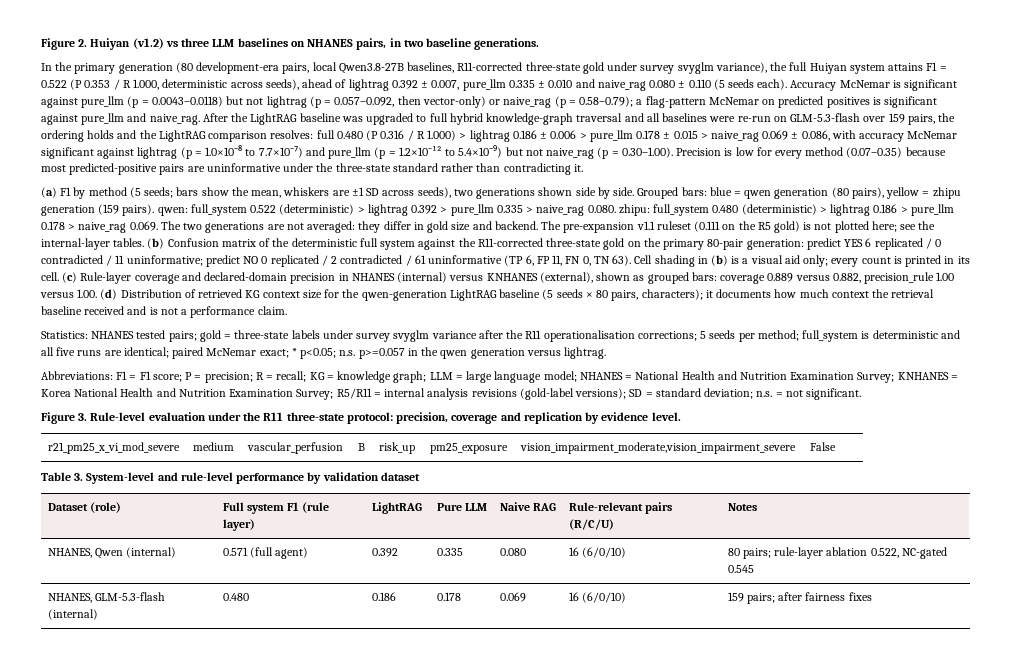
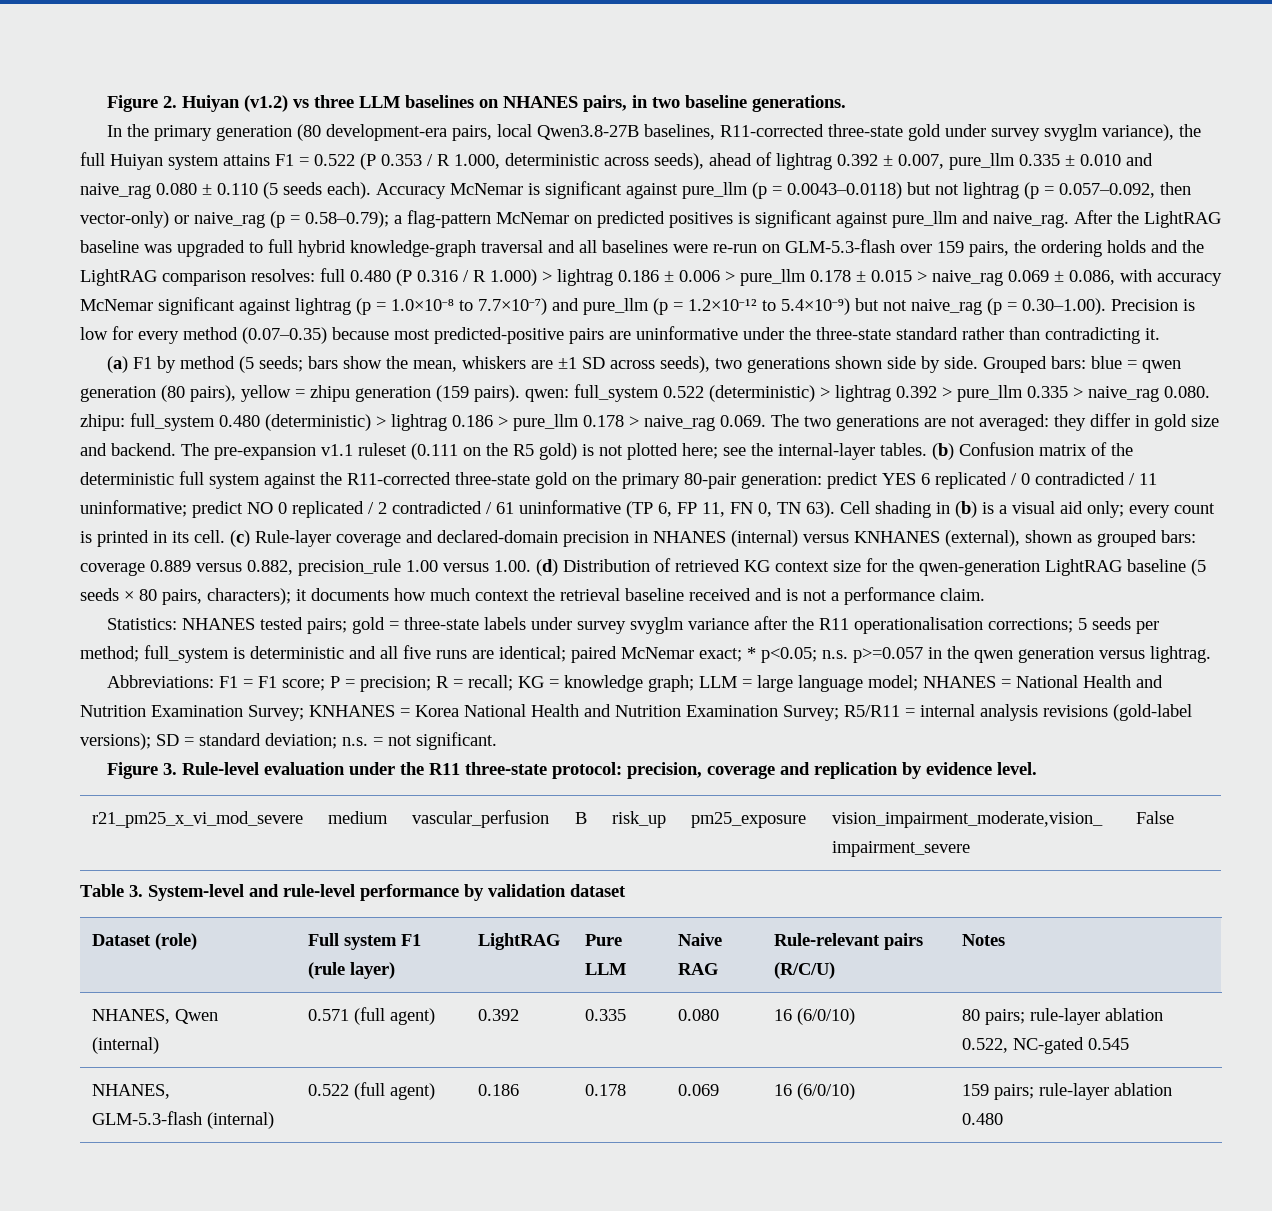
[222,593,249,601] 0.480 -> [308,1082,436,1100] 0.522 (full agent)
[778,592,872,601] after fairness fixes -> [1039,1083,1173,1100] [962,1113,1004,1125] rule-layer ablation 0.480

